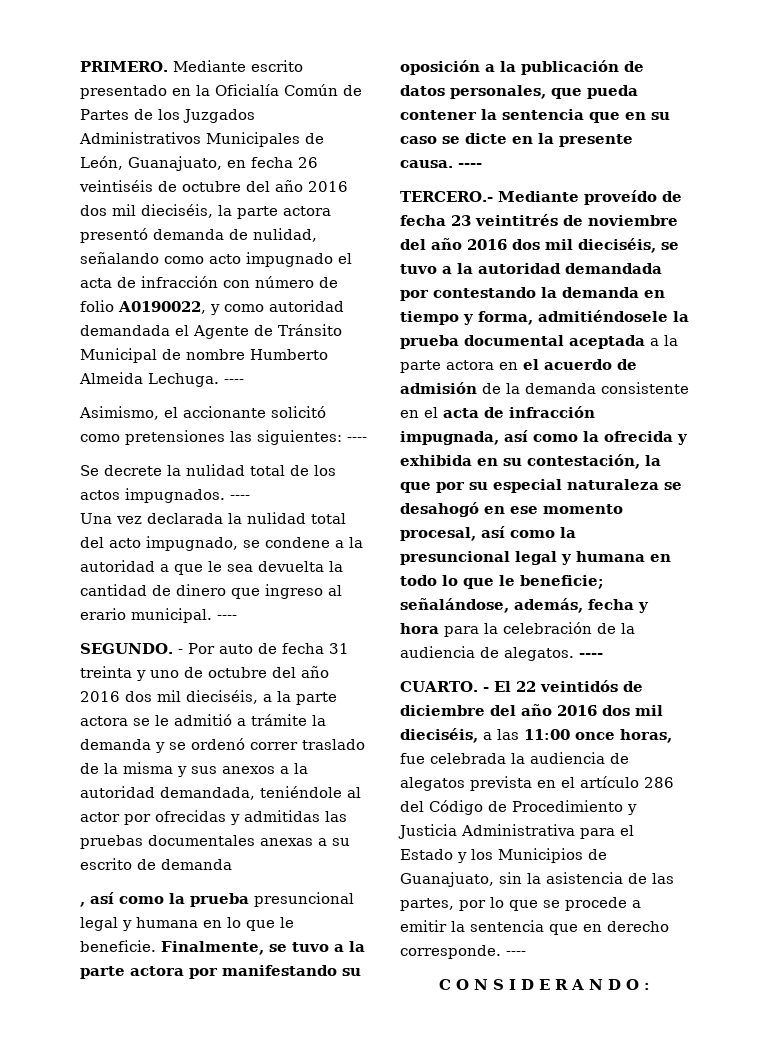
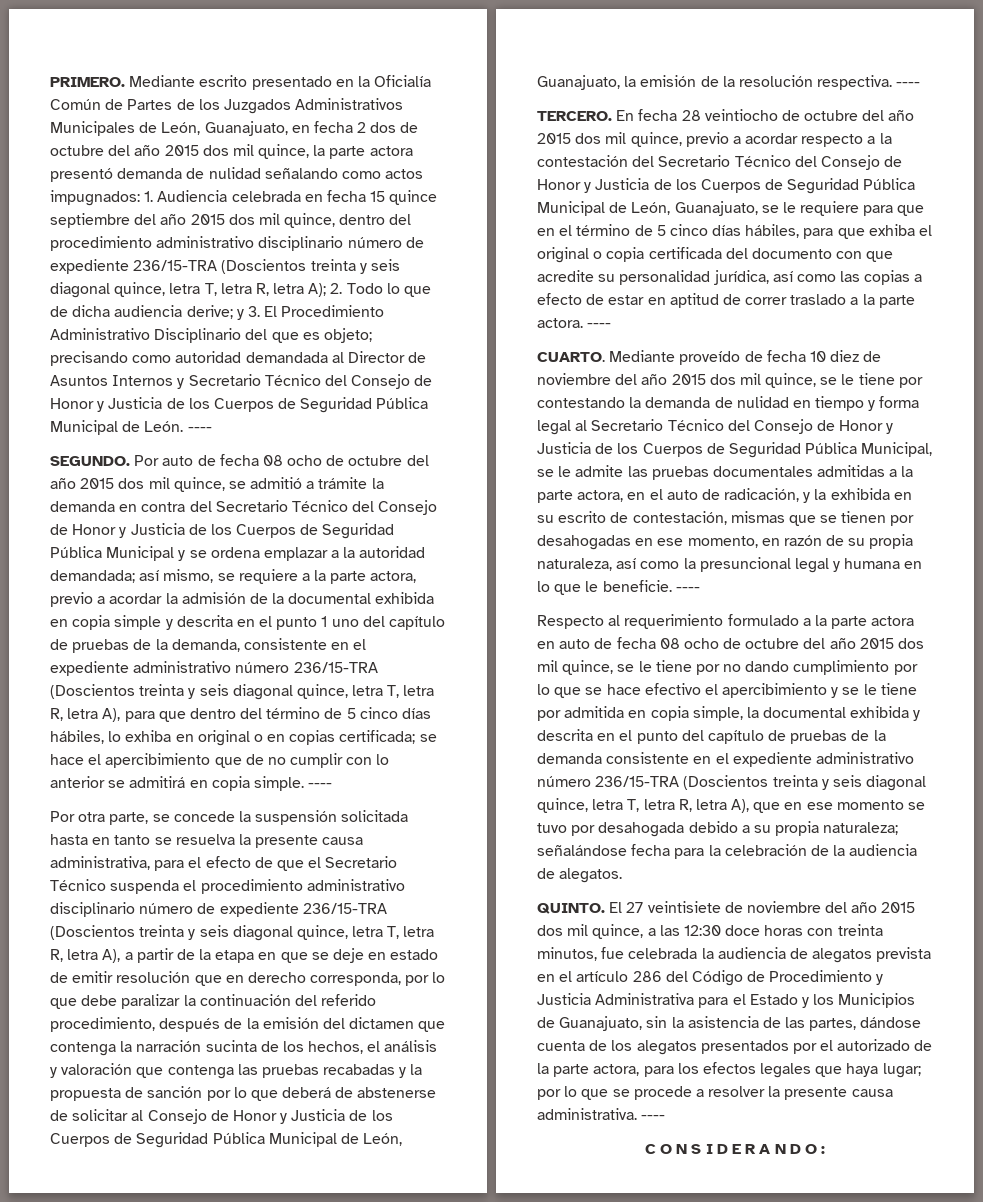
[298,157,318,168] [79,180,348,192] [80,204,213,218] 26 veintiséis de octubre del año 2016 dos mil dieciséis, -> [357,122,419,133] [50,144,310,159] 2 dos de octubre del año 2015 dos mil quince,
[253,228,317,242] nulidad, -> [208,167,261,179] nulidad
[209,252,352,267] [80,276,338,288] [80,300,344,315] [80,324,342,339] [80,348,328,363] [79,372,244,387] [79,406,326,420] [80,430,367,445] [80,464,336,476] [80,488,250,503] [80,512,346,524] [80,536,363,551] [80,560,343,575] [80,584,342,599] [80,608,212,623] acto impugnado el acta de infracción con número de folio A0190022, y como autoridad demandada el Agente de Tránsito Municipal de nombre Humberto Almeida Lechuga. ---- // Asimismo, el accionante solicitó como pretensiones las siguientes: ---- // Se decrete la nulidad total de los actos impugnados. ---- // Una vez declarada la nulidad total del acto impugnado, se condene a la autoridad a que le sea devuelta la cantidad de dinero que ingreso al erario municipal. -> [385,169,424,179] [50,190,438,206] [50,213,412,228] [50,236,424,251] [50,259,400,274] [50,282,432,298] [50,305,385,320] [50,328,372,343] [50,351,427,366] [50,374,433,389] [50,397,429,413] [50,420,184,435] actos impugnados: 1. Audiencia celebrada en fecha 15 quince septiembre del año 2015 dos mil quince, dentro del procedimiento administrativo disciplinario número de expediente 236/15-TRA (Doscientos treinta y seis diagonal quince, letra T, letra R, letra A); 2. Todo lo que de dicha audiencia derive; y 3. El Procedimiento Administrativo Disciplinario del que es objeto; precisando como autoridad demandada al Director de Asuntos Internos y Secretario Técnico del Consejo de Honor y Justicia de los Cuerpos de Seguridad Pública Municipal de León.
[177,649,183,654] - -> (130, 461) none
[328,643,349,654] [80,666,329,681] [80,690,337,705] [80,715,169,726] 31 treinta y uno de octubre del año 2016 dos mil dieciséis, a la parte actora se le -> [262,455,429,466] [50,477,246,492] 08 ocho de octubre del año 2015 dos mil quince, se
[155,738,365,753] [80,762,308,777] [80,786,361,800] [80,810,347,825] [80,835,350,849] [80,858,232,870] [80,892,249,907] y se ordenó correr traslado de la misma y sus anexos a la autoridad demandada, teniéndole al actor por ofrecidas y admitidas las pruebas documentales anexas a su escrito de demanda // , así como la prueba -> [119,500,438,515] [50,523,395,539] [50,546,426,561] [50,569,417,584] [50,592,435,607] [50,615,446,630] [50,638,367,653] [50,661,378,676] [50,684,435,700] [50,707,432,722] [50,730,437,746] [50,753,390,768] [50,776,333,791] [50,810,409,825] [50,834,364,848] [50,856,398,871] [50,879,405,894] [50,902,387,917] [50,925,435,941] [50,948,439,963] [50,971,446,986] [50,994,377,1009] [50,1017,446,1032] [50,1040,438,1056] [50,1063,423,1079] [50,1086,437,1101] [50,1109,393,1124] [50,1132,403,1148] [537,75,921,90] [537,109,915,121] [537,132,892,147] [537,155,903,170] [537,178,916,194] [537,201,925,216] [537,224,933,239] [537,247,894,263] [537,270,923,285] [537,293,915,308] [537,318,612,328] [537,350,882,365] [537,373,923,388] [537,396,920,411] [537,419,894,435] [537,442,933,458] [537,465,914,480] [537,488,912,503] [537,511,915,526] [537,534,914,550] [537,558,696,571] en contra del Secretario Técnico del Consejo de Honor y Justicia de los Cuerpos de Seguridad Pública Municipal y se ordena emplazar a la autoridad demandada; así mismo, se requiere a la parte actora, previo a acordar la admisión de la documental exhibida en copia simple y descrita en el punto 1 uno del capítulo de pruebas de la demanda, consistente en el expediente administrativo número 236/15-TRA (Doscientos treinta y seis diagonal quince, letra T, letra R, letra A), para que dentro del término de 5 cinco días hábiles, lo exhiba en original o en copias certificada; se hace el apercibimiento que de no cumplir con lo anterior se admitirá en copia simple. ---- // Por otra parte, se concede la suspensión solicitada hasta en tanto se resuelva la presente causa administrativa, para el efecto de que el Secretario Técnico suspenda el procedimiento administrativo disciplinario número de expediente 236/15-TRA (Doscientos treinta y seis diagonal quince, letra T, letra R, letra A), a partir de la etapa en que se deje en estado de emitir resolución que en derecho corresponda, por lo que debe paralizar la continuación del referido procedimiento, después de la emisión del dictamen que contenga la narración sucinta de los hechos, el análisis y valoración que contenga las pruebas recabadas y la propuesta de sanción por lo que deberá de abstenerse de solicitar al Consejo de Honor y Justicia de los Cuerpos de Seguridad Pública Municipal de León, Guanajuato, la emisión de la resolución respectiva. ---- // TERCERO. En fecha 28 veintiocho de octubre del año 2015 dos mil quince, previo a acordar respecto a la contestación del Secretario Técnico del Consejo de Honor y Justicia de los Cuerpos de Seguridad Pública Municipal de León, Guanajuato, se le requiere para que en el término de 5 cinco días hábiles, para que exhiba el original o copia certificada del documento con que acredite su personalidad jurídica, así como las copias a efecto de estar en aptitud de correr traslado a la parte actora. ---- // CUARTO. Mediante proveído de fecha 10 diez de noviembre del año 2015 dos mil quince, se le tiene por contestando la demanda de nulidad en tiempo y forma legal al Secretario Técnico del Consejo de Honor y Justicia de los Cuerpos de Seguridad Pública Municipal, se le admite las pruebas documentales admitidas a la parte actora, en el auto de radicación, y la exhibida en su escrito de contestación, mismas que se tienen por desahogadas en ese momento, en razón de su propia naturaleza, así como la
[161,941,365,955] [80,965,361,979] [400,60,644,75] [400,85,638,99] [400,109,670,123] [400,133,633,147] [400,160,482,168] [400,190,682,205] [400,214,678,226] [400,238,679,253] [400,263,662,274] [400,287,665,301] [400,310,689,325] [400,335,645,349] Finalmente, se tuvo a la parte actora por manifestando su oposición a la publicación de datos personales, que pueda contener la sentencia que en su caso se dicte en la presente causa. ---- // TERCERO.- Mediante proveído de fecha 23 veintitrés de noviembre del año 2016 dos mil dieciséis, se tuvo a la autoridad demandada por contestando la demanda en tiempo y forma, admitiéndosele la prueba documental aceptada -> [675,587,700,592] [537,614,799,629] ---- // Respecto al requerimiento formulado
[523,359,637,370] [400,382,477,394] el acuerdo de admisión -> [559,637,925,649] [537,660,918,675] [537,683,917,698] [537,706,921,721] [537,729,848,744] auto de fecha 08 ocho de octubre del año 2015 dos mil quince, se le tiene por no dando cumplimiento por lo que se hace efectivo el apercibimiento y se le tiene por admitida en copia simple, la documental exhibida y descrita en el punto del capítulo de pruebas
[443,406,595,418] [400,430,688,445] [400,454,661,469] [400,479,682,493] [400,502,623,517] [400,526,576,541] [400,551,671,565] [400,575,604,589] [400,598,649,613] [400,623,439,634] acta de infracción impugnada, así como la ofrecida y exhibida en su contestación, la que por su especial naturaleza se desahogó en ese momento procesal, así como la presuncional legal y humana en todo lo que le beneficie; señalándose, además, fecha y hora -> [732,752,914,767] [537,775,927,791] [537,798,926,813] [537,821,899,837] [537,844,671,856] expediente administrativo número 236/15-TRA (Doscientos treinta y seis diagonal quince, letra T, letra R, letra A), que en ese momento se tuvo por desahogada debido a su propia naturaleza; señalándose fecha
[579,653,603,658] [400,680,643,692] [400,704,663,716] [400,728,478,743] ---- // CUARTO. - El 22 veintidós de diciembre del año 2016 dos mil dieciséis, -> [537,901,916,914] [537,924,644,939] // QUINTO. El 27 veintisiete de noviembre del año 2015 dos mil quince,
[524,729,672,743] 11:00 once horas, -> [683,924,883,936] [537,947,597,961] 12:30 doce horas con treinta minutos,
(454, 904) none -> [860,1017,922,1028] [537,1039,933,1055] [537,1062,921,1078] dándose cuenta de los alegatos presentados por el autorizado de la parte actora, para los efectos legales que haya lugar;
[400,920,669,935] [400,945,501,959] emitir la sentencia que en derecho corresponde. -> [708,1086,893,1100] [537,1108,637,1120] resolver la presente causa administrativa.

